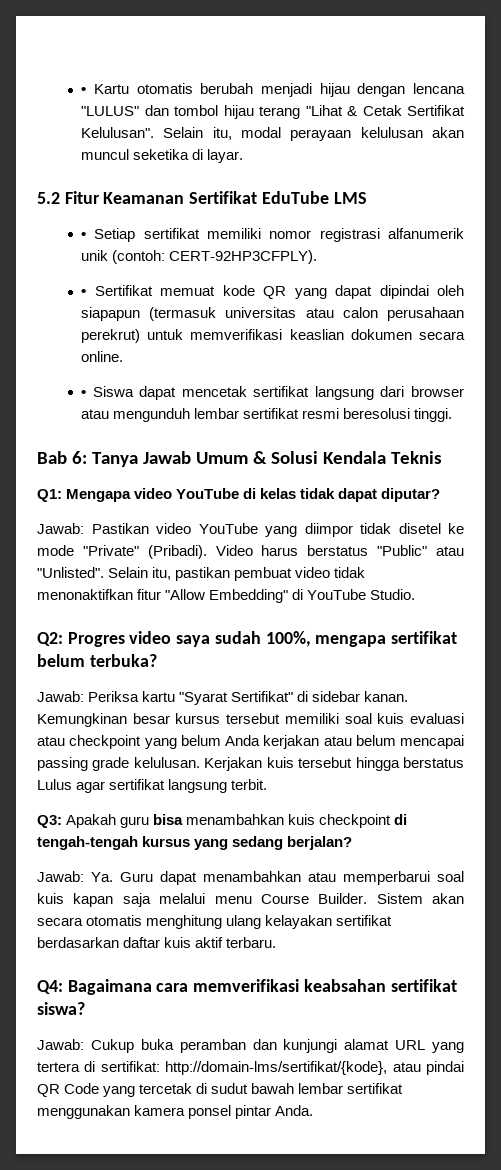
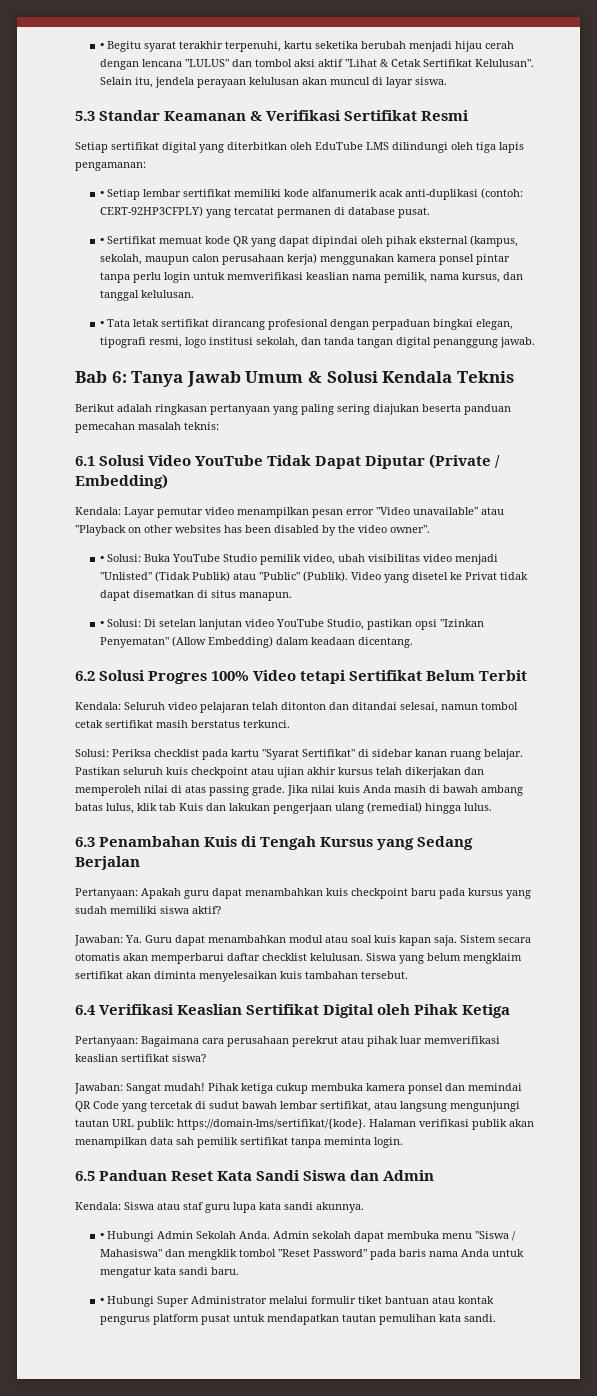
[81,83,193,94] • Kartu otomatis -> [100,41,359,52] • Begitu syarat terakhir terpenuhi, kartu seketika
(350, 90) none -> [485,41,515,49] cerah
[223,105,301,119] hijau terang -> [294,59,344,67] aksi aktif
[241,127,282,138] modal -> [155,77,195,88] jendela
[133,149,244,163] [37,191,367,204] seketika di layar. // 5.2 Fitur Keamanan Sertifikat EduTube LMS -> [372,77,448,88] [75,110,470,121] [75,142,524,153] [75,162,146,171] di layar siswa. // 5.3 Standar Keamanan & Verifikasi Sertifikat Resmi // Setiap sertifikat digital yang diterbitkan oleh EduTube LMS dilindungi oleh tiga lapis pengamanan:
(136, 235) none -> [143,189,182,197] lembar
[269,228,464,242] [81,250,318,264] nomor registrasi alfanumerik unik (contoh: CERT-92HP3CFPLY). -> [284,188,524,200] [100,206,431,218] kode alfanumerik acak anti-duplikasi (contoh: CERT-92HP3CFPLY) yang tercatat permanen di database pusat.
[81,307,465,321] [81,329,465,343] [81,351,124,362] [81,386,464,400] [81,408,453,422] siapapun (termasuk universitas atau calon perusahaan perekrut) untuk memverifikasi keaslian dokumen secara online. // • Siswa dapat mencetak sertifikat langsung dari browser atau mengunduh lembar sertifikat resmi beresolusi tinggi. -> [386,235,519,247] [100,253,511,265] [100,272,524,283] [100,290,195,301] [100,319,514,330] [100,337,536,348] pihak eksternal (kampus, sekolah, maupun calon perusahaan kerja) menggunakan kamera ponsel pintar tanpa perlu login untuk memverifikasi keaslian nama pemilik, nama kursus, dan tanggal kelulusan. // • Tata letak sertifikat dirancang profesional dengan perpaduan bingkai elegan, tipografi resmi, logo institusi sekolah, dan tanda tangan digital penanggung jawab.
[37,488,441,502] [37,523,464,537] [37,545,465,559] [37,567,366,581] [37,589,416,603] [37,631,458,647] [37,654,157,667] [37,691,140,702] Q1: Mengapa video YouTube di kelas tidak dapat diputar? // Jawab: Pastikan video YouTube yang diimpor tidak disetel ke mode "Private" (Pribadi). Video harus berstatus "Public" atau "Unlisted". Selain itu, pastikan pembuat video tidak menonaktifkan fitur "Allow Embedding" di YouTube Studio. // Q2: Progres video saya sudah 100%, mengapa sertifikat belum terbuka? // Jawab: Periksa -> [75,404,511,415] [75,422,219,433] [75,454,501,469] [75,474,168,489] [75,507,504,518] [75,525,430,536] [100,554,499,565] [100,571,529,583] [100,590,293,601] [100,619,485,630] [100,636,414,648] [75,670,528,684] [75,702,518,713] [75,720,290,728] [75,749,228,760] Berikut adalah ringkasan pertanyaan yang paling sering diajukan beserta panduan pemecahan masalah teknis: // 6.1 Solusi Video YouTube Tidak Dapat Diputar (Private / Embedding) // Kendala: Layar pemutar video menampilkan pesan error "Video unavailable" atau "Playback on other websites has been disabled by the video owner". // • Solusi: Buka YouTube Studio pemilik video, ubah visibilitas video menjadi "Unlisted" (Tidak Publik) atau "Public" (Publik). Video yang disetel ke Privat tidak dapat disematkan di situs manapun. // • Solusi: Di setelan lanjutan video YouTube Studio, pastikan opsi "Izinkan Penyematan" (Allow Embedding) dalam keadaan dicentang. // 6.2 Solusi Progres 100% Video tetapi Sertifikat Belum Terbit // Kendala: Seluruh video pelajaran telah ditonton dan ditandai selesai, namun tombol cetak sertifikat masih berstatus terkunci. // Solusi: Periksa checklist pada
[364,691,409,702] [37,713,465,727] [37,735,464,749] [37,757,465,771] [37,779,268,793] [37,815,62,828] kanan. Kemungkinan besar kursus tersebut memiliki soal kuis evaluasi atau checkpoint yang belum Anda kerjakan atau belum mencapai passing grade kelulusan. Kerjakan kuis tersebut hingga berstatus Lulus agar sertifikat langsung terbit. // Q3: -> [415,749,523,760] [75,767,484,778] [75,785,523,796] [75,802,492,814] [75,836,474,850] [75,856,140,870] [75,888,138,899] kanan ruang belajar. Pastikan seluruh kuis checkpoint atau ujian akhir kursus telah dikerjakan dan memperoleh nilai di atas passing grade. Jika nilai kuis Anda masih di bawah ambang batas lulus, klik tab Kuis dan lakukan pengerjaan ulang (remedial) hingga lulus. // 6.3 Penambahan Kuis di Tengah Kursus yang Sedang Berjalan // Pertanyaan:
[153,814,184,825] bisa -> [212,888,242,899] dapat
[394,814,408,825] [37,836,353,850] [37,871,84,882] di tengah-tengah kursus yang sedang berjalan? // Jawab: -> [411,888,531,899] [75,906,221,914] [74,935,123,946] baru pada kursus yang sudah memiliki siswa aktif? // Jawaban:
[308,871,430,885] atau memperbarui -> [289,935,348,943] modul atau
[122,893,464,907] [37,915,393,929] [37,937,277,948] [37,979,457,995] [37,1002,85,1015] [37,1039,464,1053] [37,1061,464,1075] saja melalui menu Course Builder. Sistem akan secara otomatis menghitung ulang kelayakan sertifikat berdasarkan daftar kuis aktif terbaru. // Q4: Bagaimana cara memverifikasi keabsahan sertifikat siswa? // Jawab: Cukup buka peramban dan kunjungi alamat URL yang tertera di sertifikat: http://domain-lms/sertifikat/{kode}, atau pindai -> [434,935,531,946] [75,953,522,964] [75,971,408,982] [75,1004,511,1018] [75,1036,500,1047] [75,1054,206,1062] [74,1083,522,1094] saja. Sistem secara otomatis akan memperbarui daftar checklist kelulusan. Siswa yang belum mengklaim sertifikat akan diminta menyelesaikan kuis tambahan tersebut. // 6.4 Verifikasi Keaslian Sertifikat Digital oleh Pihak Ketiga // Pertanyaan: Bagaimana cara perusahaan perekrut atau pihak luar memverifikasi keaslian sertifikat siswa? // Jawaban: Sangat mudah! Pihak ketiga cukup membuka kamera ponsel dan memindai
[347,1083,404,1094] [37,1105,314,1119] sertifikat menggunakan kamera ponsel pintar Anda. -> [320,1101,520,1112] [75,1119,534,1130] [75,1137,403,1148] [75,1170,435,1181] [75,1202,364,1213] [100,1231,517,1242] [100,1249,525,1260] [100,1267,240,1278] [100,1296,495,1307] [100,1314,497,1325] sertifikat, atau langsung mengunjungi tautan URL publik: https://domain-lms/sertifikat/{kode}. Halaman verifikasi publik akan menampilkan data sah pemilik sertifikat tanpa meminta login. // 6.5 Panduan Reset Kata Sandi Siswa dan Admin // Kendala: Siswa atau staf guru lupa kata sandi akunnya. // • Hubungi Admin Sekolah Anda. Admin sekolah dapat membuka menu "Siswa / Mahasiswa" dan mengklik tombol "Reset Password" pada baris nama Anda untuk mengatur kata sandi baru. // • Hubungi Super Administrator melalui formulir tiket bantuan atau kontak pengurus platform pusat untuk mendapatkan tautan pemulihan kata sandi.

